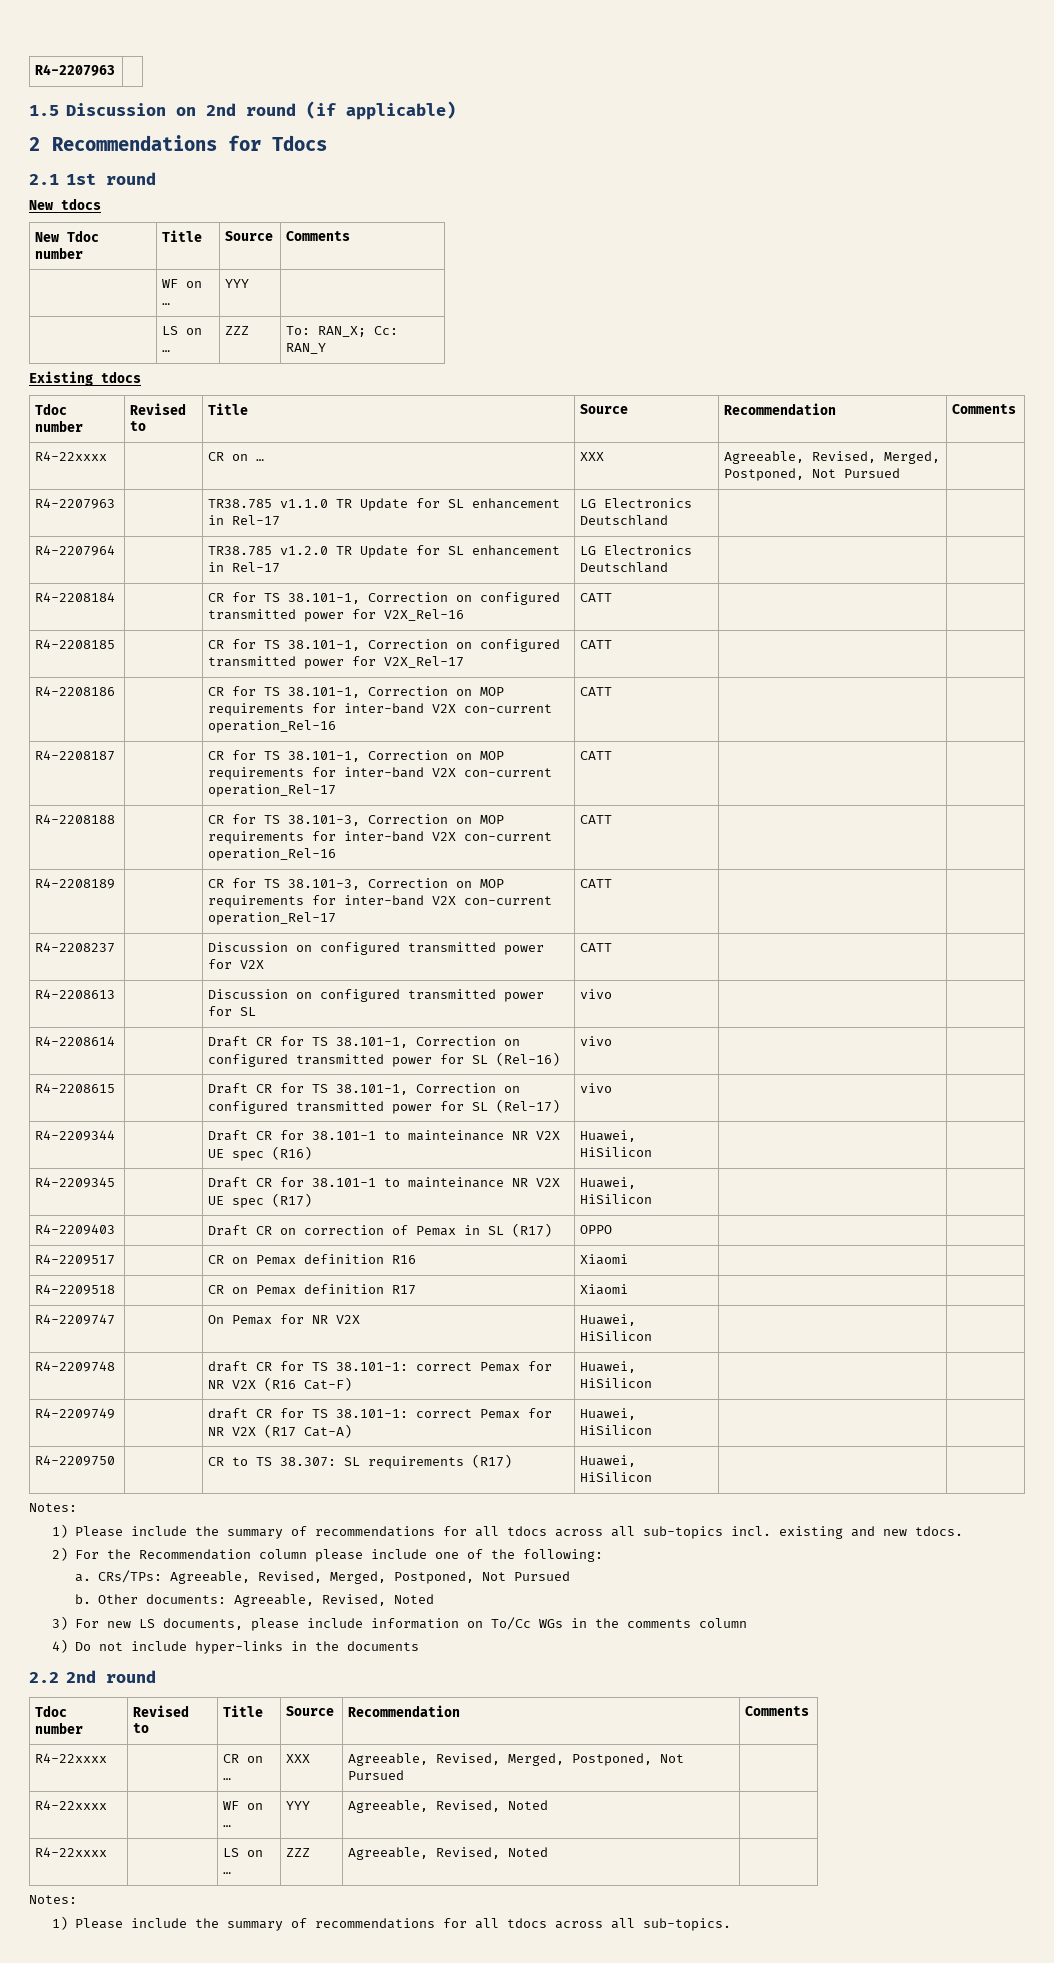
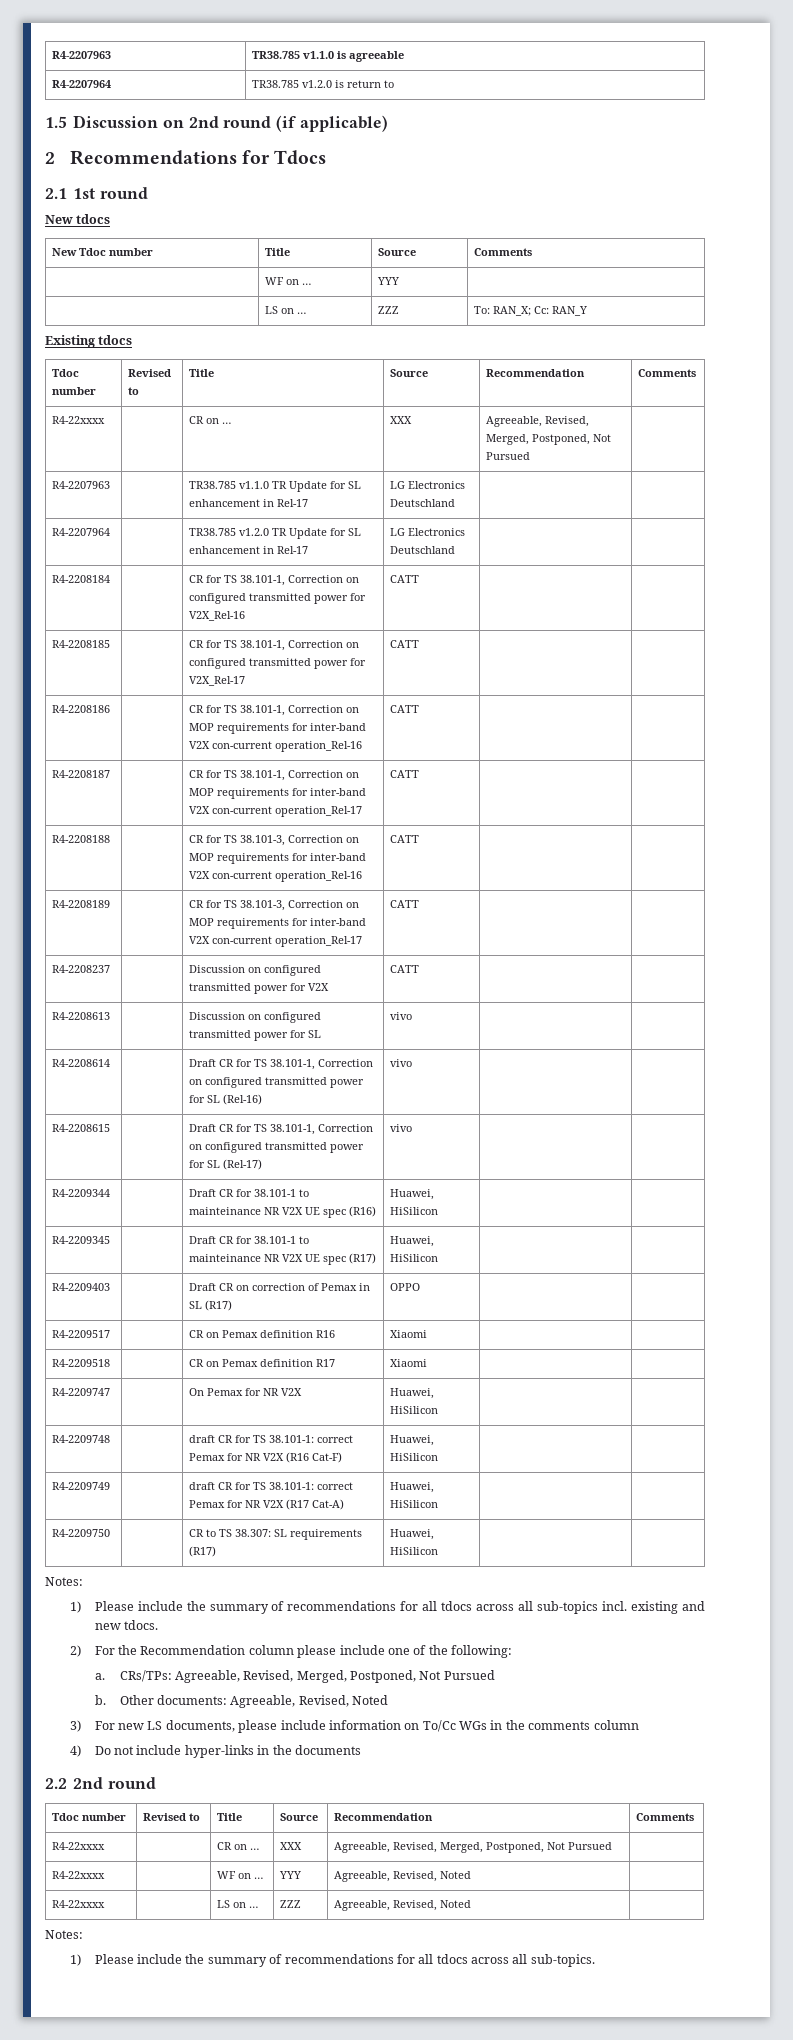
[35,64,116,76] R4-2207963 | -> [51,51,111,59] [251,51,404,62] [51,80,111,88] [251,80,394,88] R4-2207963 | TR38.785 v1.1.0 is agreeable // R4-2207964 | TR38.785 v1.2.0 is return to

